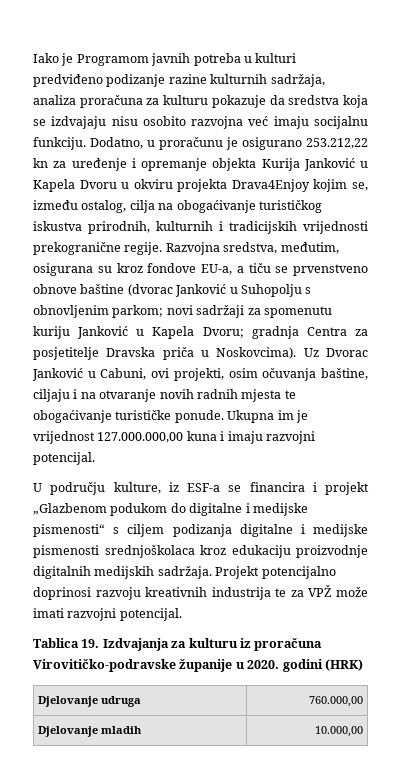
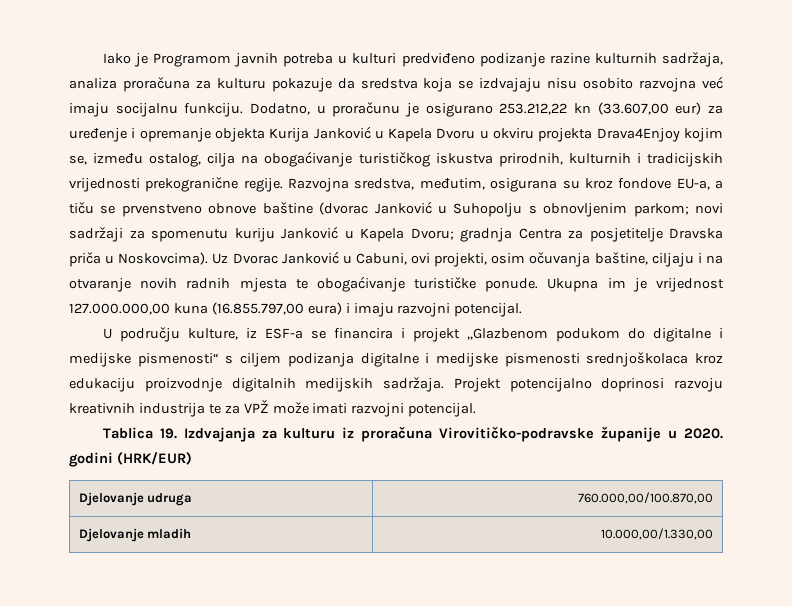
(48, 163) none -> [597,102,702,115] (33.607,00 eur)
(217, 436) none -> [211,302,342,315] (16.855.797,00 eura)
[324,659,363,671] (HRK) -> [116,452,192,465] (HRK/EUR)
[308,696,363,707] 760.000,00 -> [578,492,714,504] 760.000,00/100.870,00
[314,726,363,737] 10.000,00 -> [601,528,714,540] 10.000,00/1.330,00

